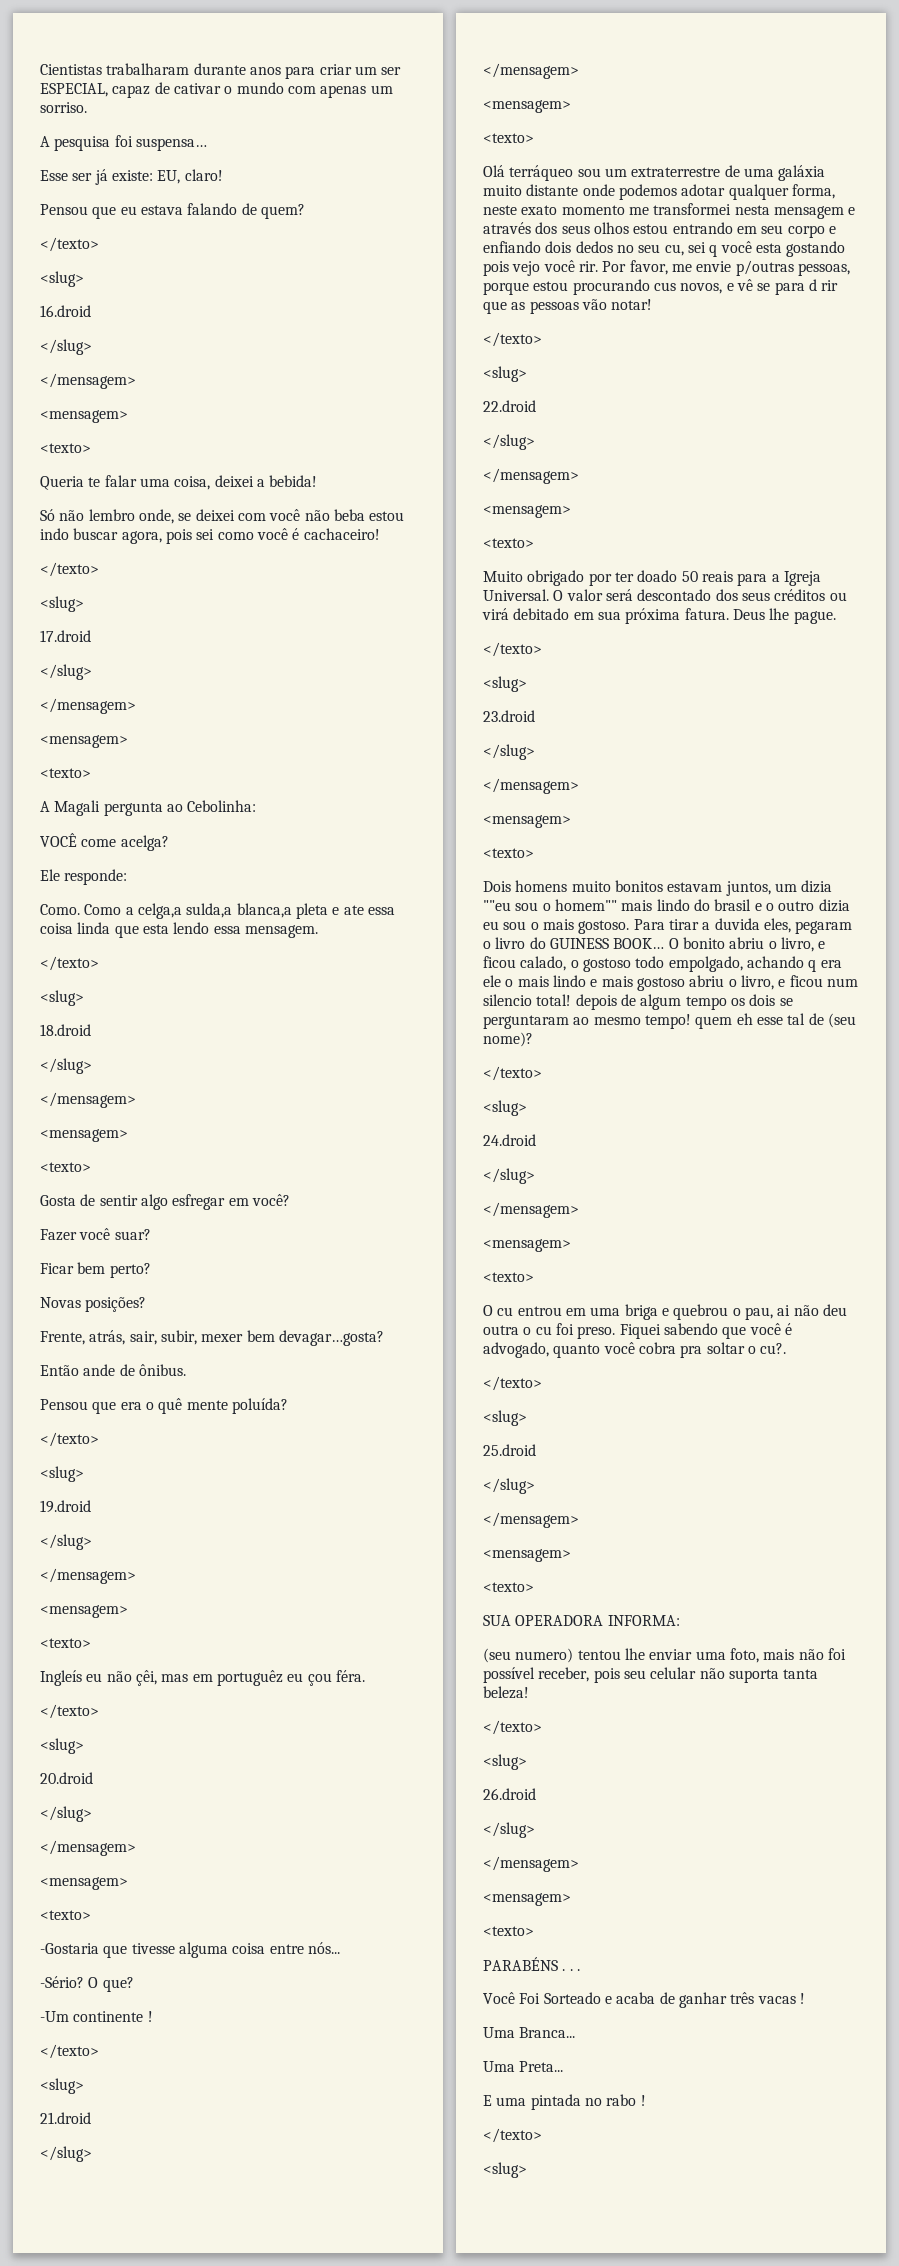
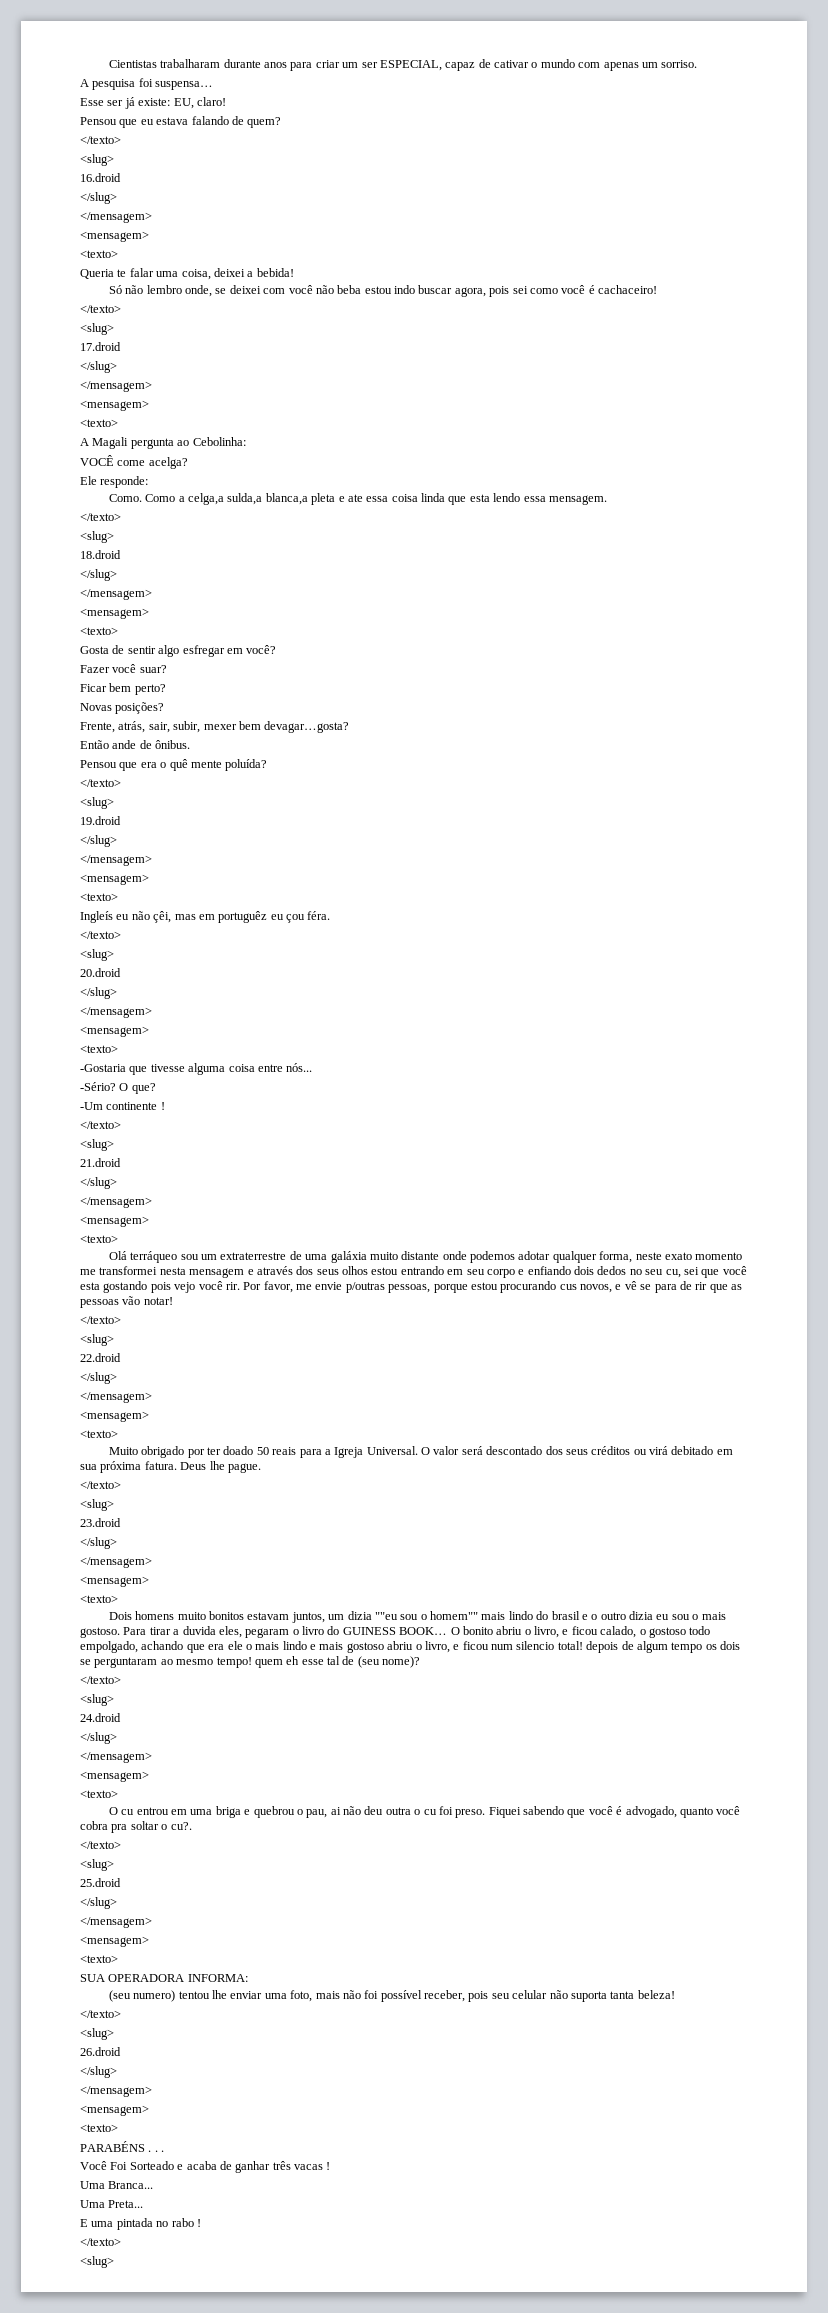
[709,245,718,257] q -> [701,1269,720,1278] que
[808,279,817,291] d -> [679,1281,692,1290] de
[808,960,817,972] q -> [186,1644,205,1653] que

